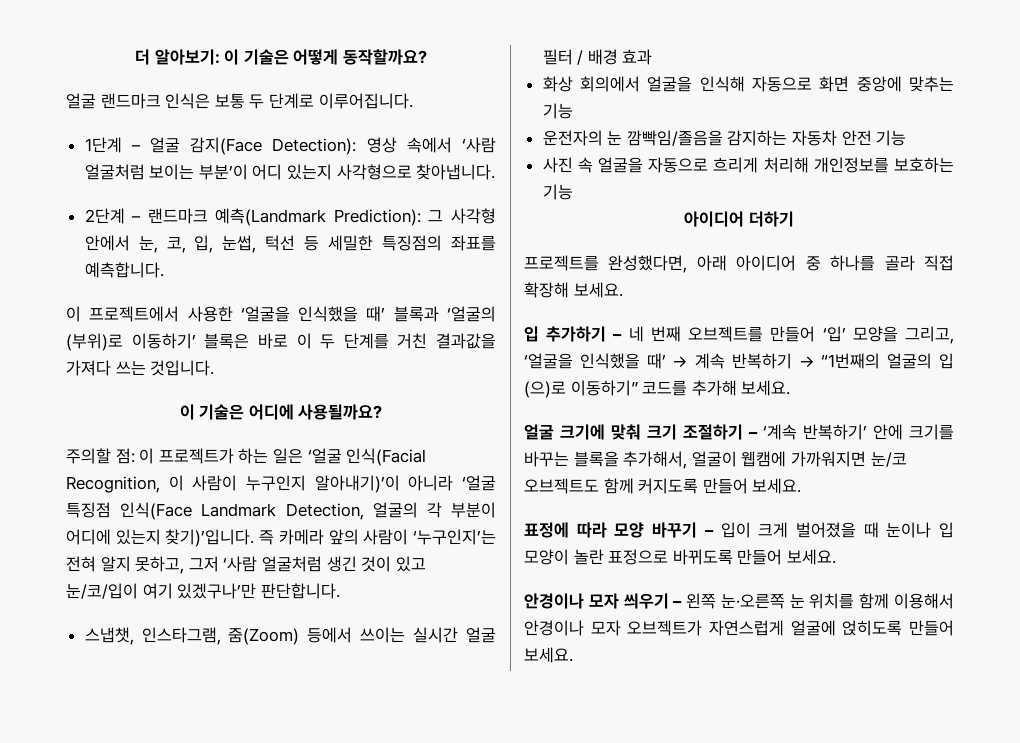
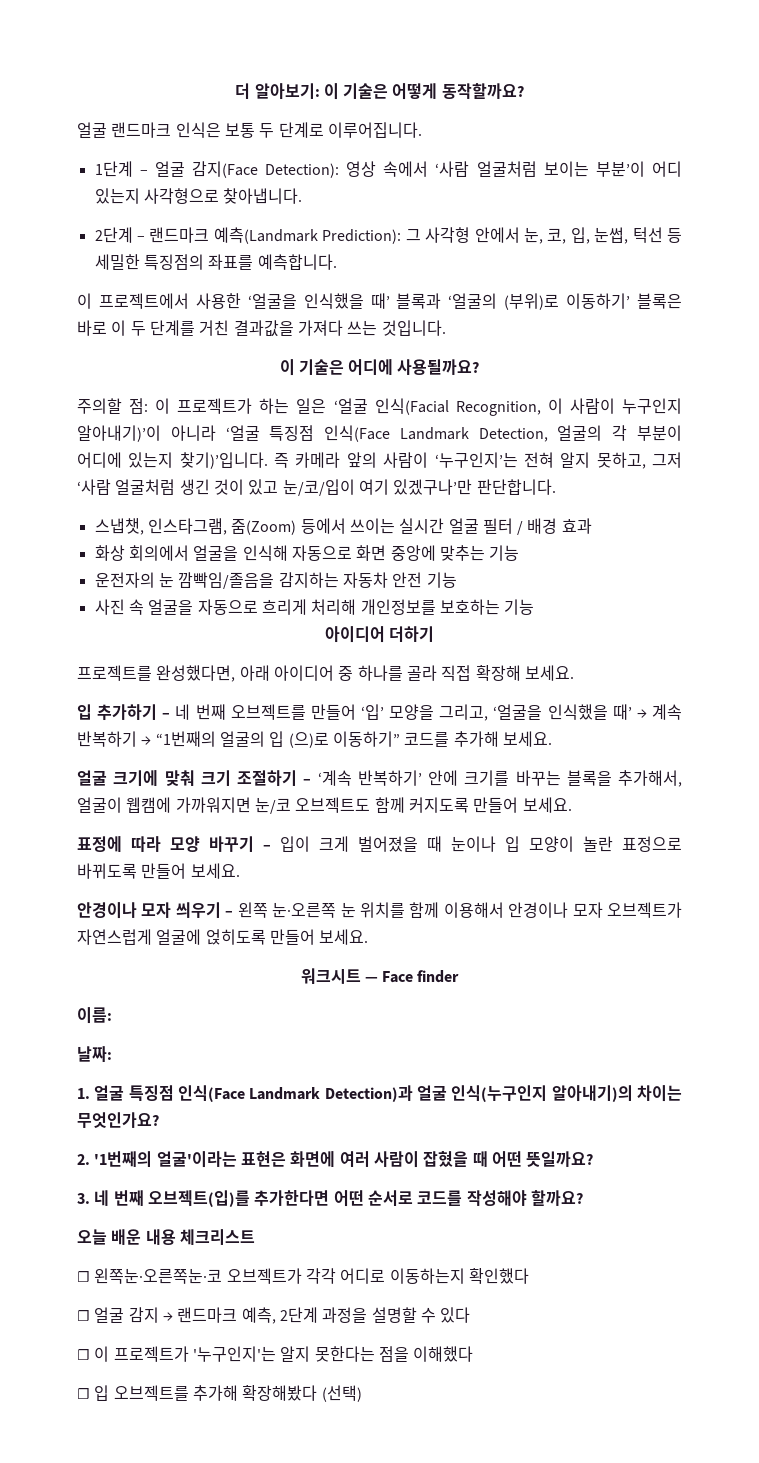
(573, 655) none -> [300,968,460,984] [77,1007,112,1024] [77,1046,112,1062] [77,1085,682,1102] [77,1112,159,1128] [77,1151,594,1168] [77,1190,583,1207] [77,1229,255,1245] [77,1268,529,1284] [77,1307,471,1324] [77,1346,474,1362] [77,1385,362,1402] // 워크시트 — Face finder // 이름: // 날짜: // 1. 얼굴 특징점 인식(Face Landmark Detection)과 얼굴 인식(누구인지 알아내기)의 차이는 무엇인가요? // 2. '1번째의 얼굴'이라는 표현은 화면에 여러 사람이 잡혔을 때 어떤 뜻일까요? // 3. 네 번째 오브젝트(입)를 추가한다면 어떤 순서로 코드를 작성해야 할까요? // 오늘 배운 내용 체크리스트 // ☐ 왼쪽눈·오른쪽눈·코 오브젝트가 각각 어디로 이동하는지 확인했다 // ☐ 얼굴 감지 → 랜드마크 예측, 2단계 과정을 설명할 수 있다 // ☐ 이 프로젝트가 '누구인지'는 알지 못한다는 점을 이해했다 // ☐ 입 오브젝트를 추가해 확장해봤다 (선택)

